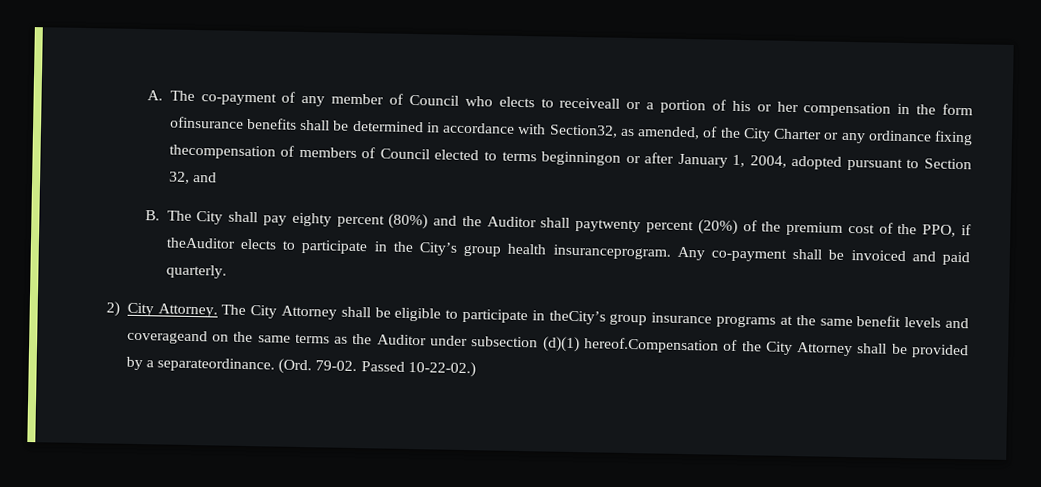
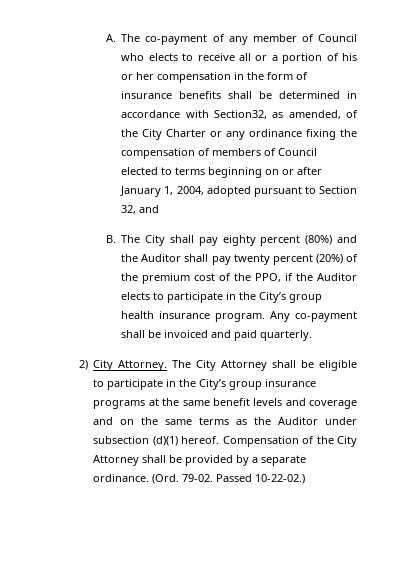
[559,97,621,109] receiveall -> [197,53,251,61] receive all
[169,116,244,129] ofinsurance -> [296,72,309,80] [121,91,173,99] of insurance
[168,144,276,160] thecompensation -> [340,129,357,137] [121,148,196,159] the compensation
[541,151,622,166] beginningon -> [208,167,280,178] beginning on
[575,219,642,233] paytwenty -> [211,254,270,265] pay twenty
[165,237,236,249] theAuditor -> [296,273,358,281] the Auditor
[552,244,671,260] insuranceprogram. -> [159,311,266,322] insurance program.
[548,310,606,325] theCity’s -> [179,379,227,390] the City’s
[126,329,208,345] coverageand -> [309,400,357,409] [93,417,114,425] coverage and
[583,337,719,354] hereof.Compensation -> [181,436,299,447] hereof. Compensation
[157,357,276,373] separateordinance. -> [261,455,307,466] [93,474,150,482] separate ordinance.

